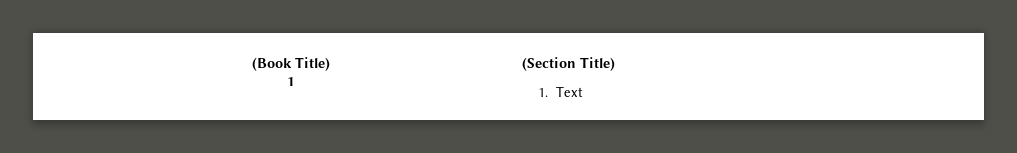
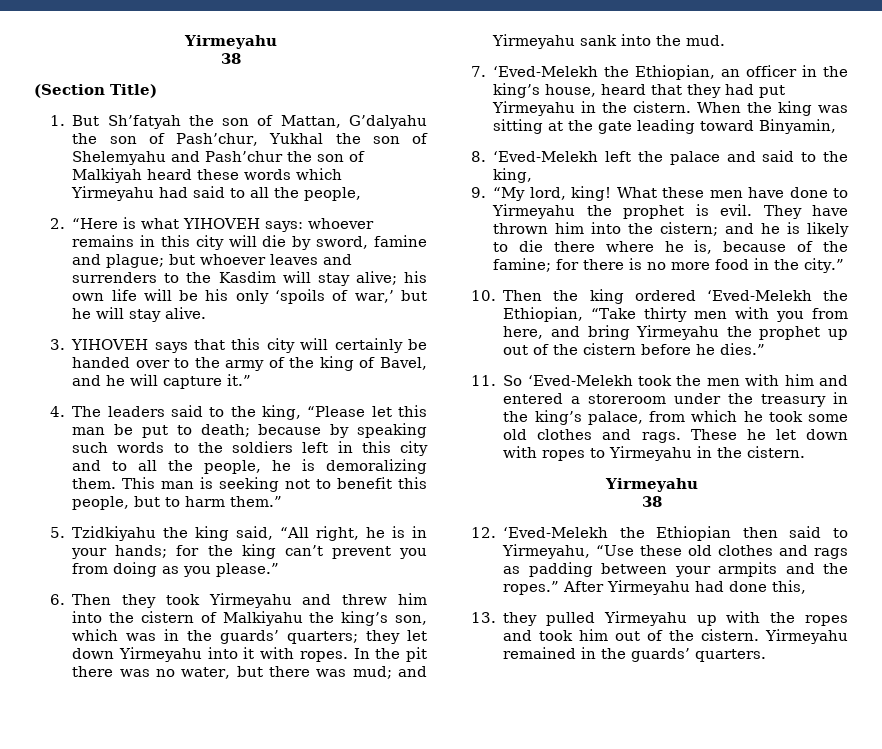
[251,57,330,71] [287,77,294,86] (Book Title) // 1 -> [183,35,277,49] [220,53,241,64] Yirmeyahu // 38
[555,86,583,97] Text -> [72,115,427,129] [72,133,428,146] [72,151,366,165] [72,168,343,183] [71,186,362,201] [50,217,375,232] [72,235,427,250] [72,254,353,268] [72,271,427,286] [72,289,427,304] [72,307,207,322] [50,338,427,353] [72,356,428,371] [72,374,252,389] [50,405,427,420] [72,423,427,438] [72,441,428,456] [72,459,427,474] [72,477,427,492] [72,496,283,510] [50,526,427,541] [71,544,427,559] [72,562,280,577] [50,593,428,608] [72,611,428,626] [72,629,427,644] [72,647,427,662] [72,666,427,679] [492,34,726,49] [471,65,848,80] [493,83,786,98] [492,101,848,116] [493,119,837,134] [471,150,848,165] [493,168,533,183] [471,186,848,201] [492,204,848,219] [493,222,849,237] [493,240,848,254] [493,258,845,273] [471,289,848,304] [503,307,848,322] [503,325,848,340] [503,343,766,355] [471,374,848,386] [503,392,848,407] [503,410,848,425] [503,429,848,443] [503,446,806,461] [604,478,698,492] [641,496,662,507] [471,526,848,541] [502,544,848,559] [503,562,848,577] [503,580,807,595] [471,611,848,626] [503,629,848,644] [503,647,767,662] But Sh’fatyah the son of Mattan, G’dalyahu the son of Pash’chur, Yukhal the son of Shelemyahu and Pash’chur the son of Malkiyah heard these words which Yirmeyahu had said to all the people, // 2. “Here is what YIHOVEH says: whoever remains in this city will die by sword, famine and plague; but whoever leaves and surrenders to the Kasdim will stay alive; his own life will be his only ‘spoils of war,’ but he will stay alive. // 3. YIHOVEH says that this city will certainly be handed over to the army of the king of Bavel, and he will capture it.” // 4. The leaders said to the king, “Please let this man be put to death; because by speaking such words to the soldiers left in this city and to all the people, he is demoralizing them. This man is seeking not to benefit this people, but to harm them.” // 5. Tzidkiyahu the king said, “All right, he is in your hands; for the king can’t prevent you from doing as you please.” // 6. Then they took Yirmeyahu and threw him into the cistern of Malkiyahu the king’s son, which was in the guards’ quarters; they let down Yirmeyahu into it with ropes. In the pit there was no water, but there was mud; and Yirmeyahu sank into the mud. // 7. ‘Eved-Melekh the Ethiopian, an officer in the king’s house, heard that they had put Yirmeyahu in the cistern. When the king was sitting at the gate leading toward Binyamin, // 8. ‘Eved-Melekh left the palace and said to the king, // 9. “My lord, king! What these men have done to Yirmeyahu the prophet is evil. They have thrown him into the cistern; and he is likely to die there where he is, because of the famine; for there is no more food in the city.” // 10. Then the king ordered ‘Eved-Melekh the Ethiopian, “Take thirty men with you from here, and bring Yirmeyahu the prophet up out of the cistern before he dies.” // 11. So ‘Eved-Melekh took the men with him and entered a storeroom under the treasury in the king’s palace, from which he took some old clothes and rags. These he let down with ropes to Yirmeyahu in the cistern. // Yirmeyahu // 38 // 12. ‘Eved-Melekh the Ethiopian then said to Yirmeyahu, “Use these old clothes and rags as padding between your armpits and the ropes.” After Yirmeyahu had done this, // 13. they pulled Yirmeyahu up with the ropes and took him out of the cistern. Yirmeyahu remained in the guards’ quarters.

